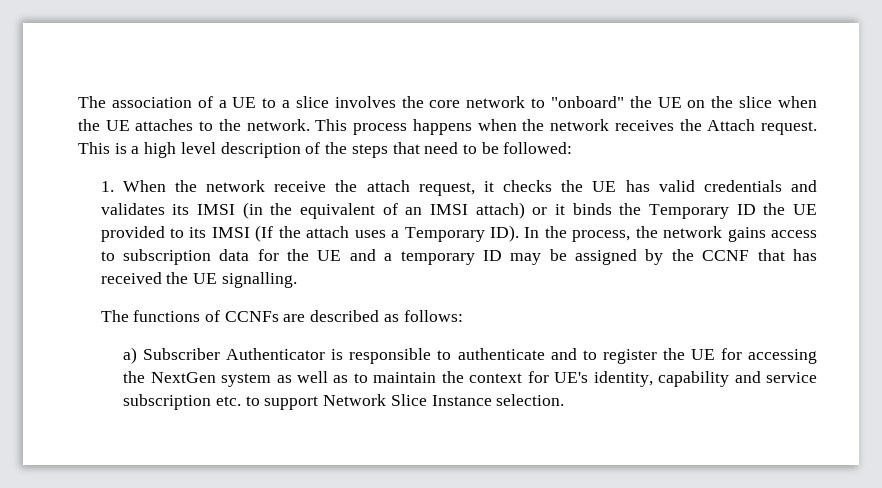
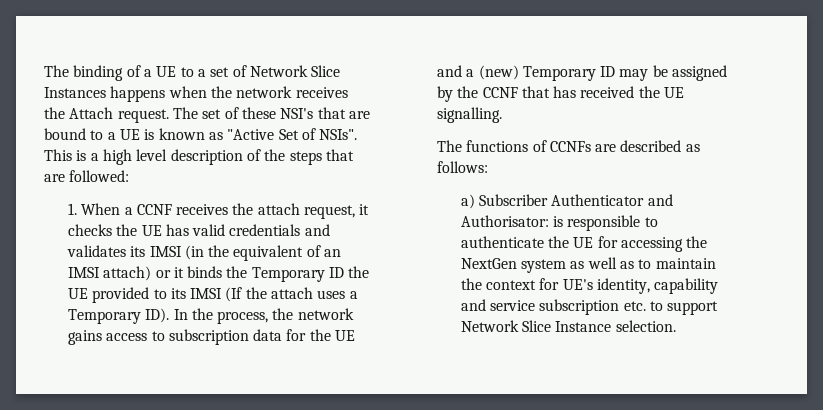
[78,96,192,108] The association -> [44,65,124,81] The binding
[295,96,818,108] [78,119,408,135] slice involves the core network to "onboard" the UE on the slice when the UE attaches to the network. This process -> [210,65,341,77] [44,87,106,98] set of Network Slice Instances
(818, 128) none -> [172,107,370,119] [44,128,358,140] The set of these NSI's that are bound to a UE is known as "Active Set of NSIs".
[424,142,499,154] need to be -> [44,174,65,182] are
[174,180,327,192] the network receive -> [124,204,229,215] a CCNF receives
[400,251,475,265] temporary -> [478,65,596,81] (new) Temporary
(326, 354) none -> [647,194,673,206] [460,215,549,227] and Authorisator:
[550,348,657,364] and to register -> (544, 242) none

